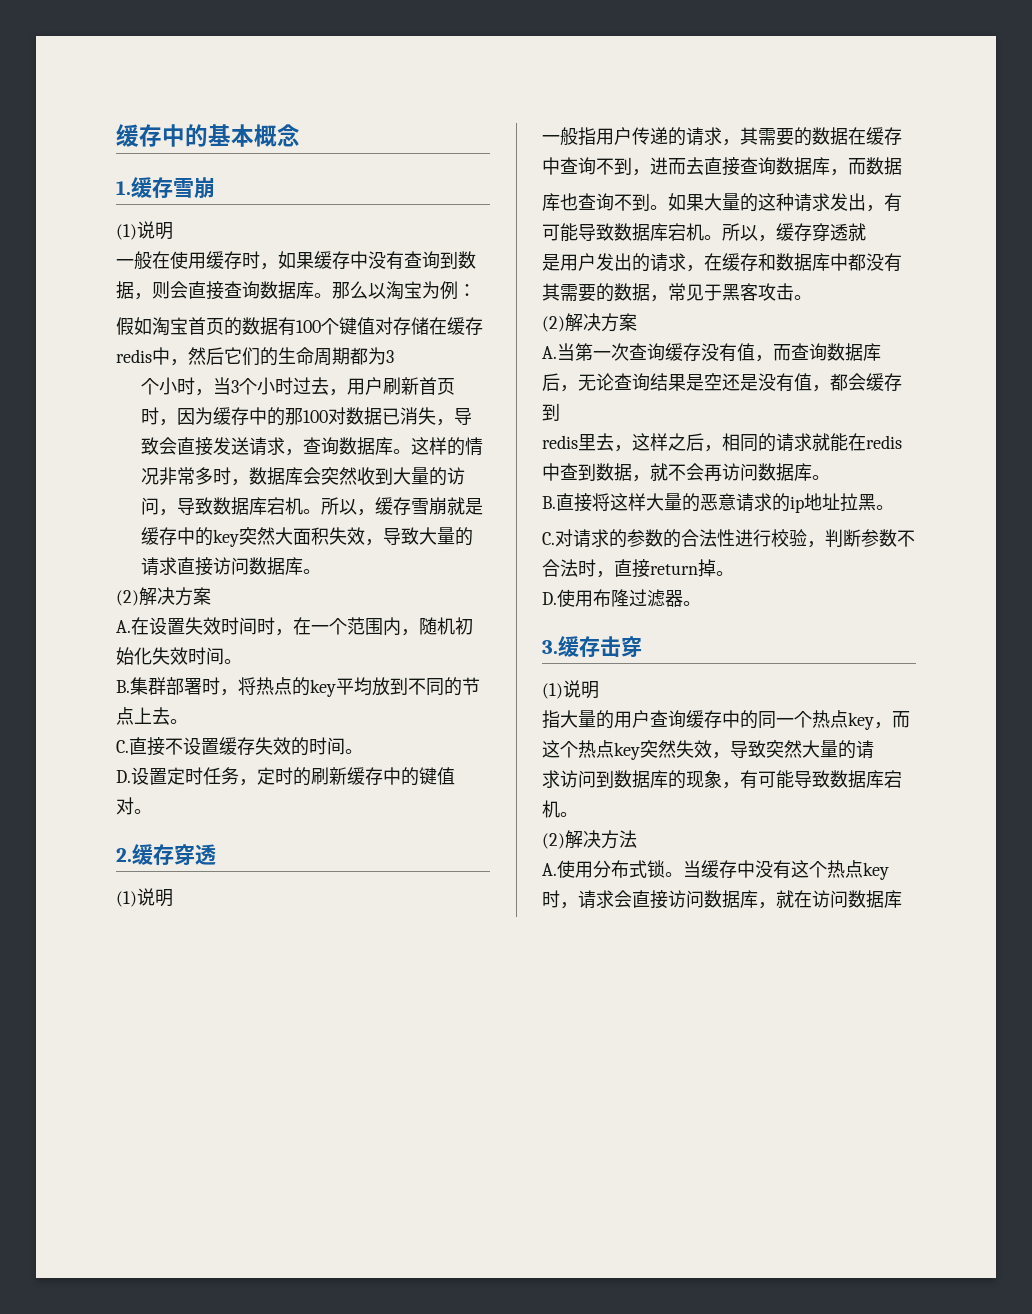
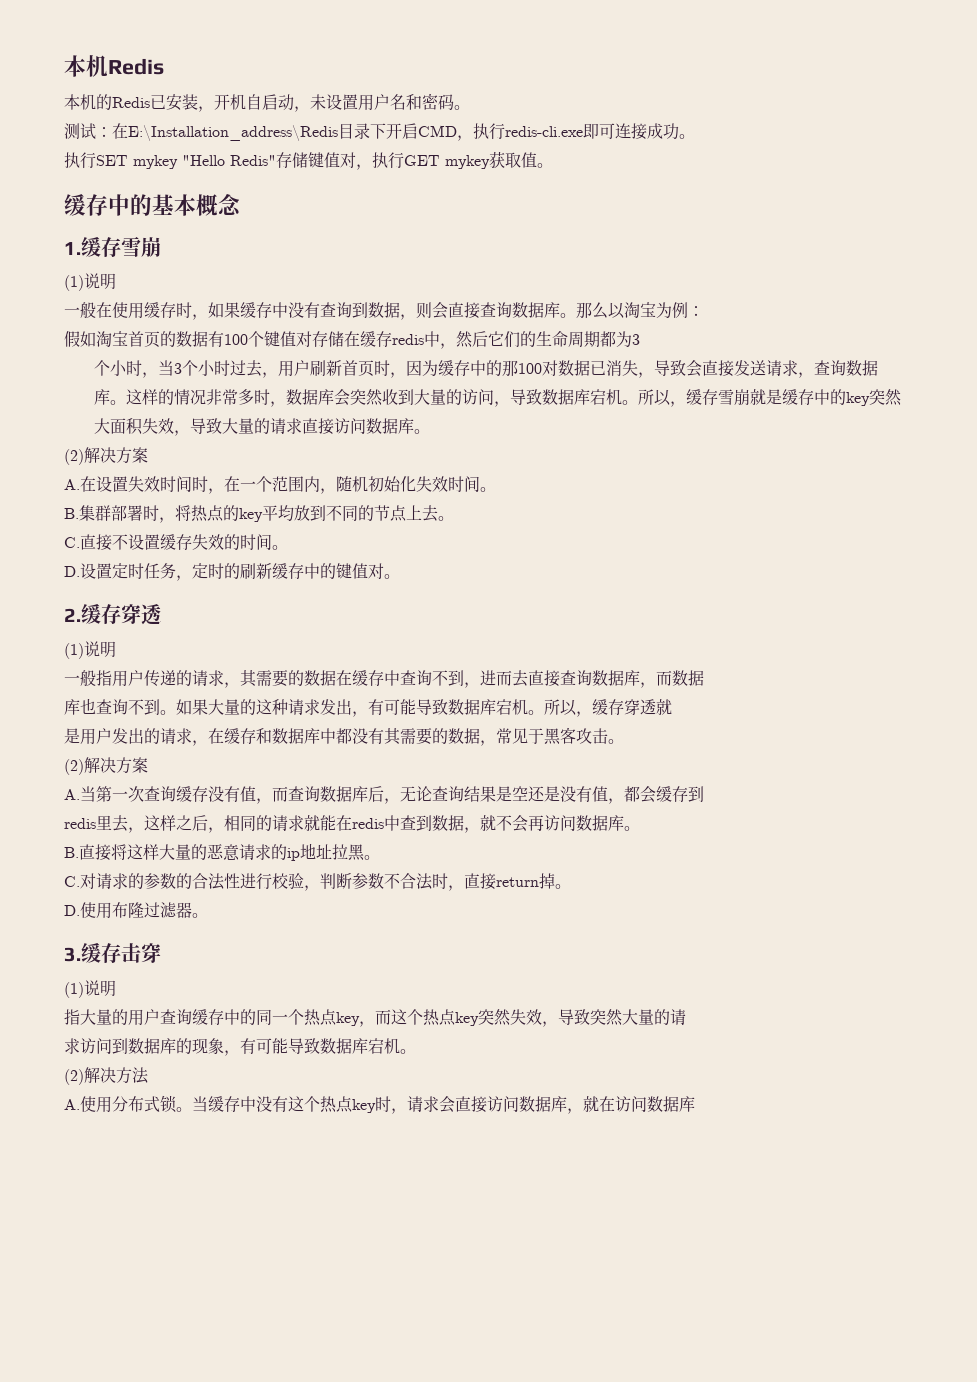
(116, 135) none -> [64,55,164,77] [64,93,470,112] [64,123,695,141] [64,151,553,170] 本机Redis // 本机的Redis已安装，开机自启动，未设置用户名和密码。 // 测试：在E:\Installation_address\Redis目录下开启CMD，执行redis-cli.exe即可连接成功。 // 执行SET mykey "Hello Redis"存储键值对，执行GET mykey获取值。 //

